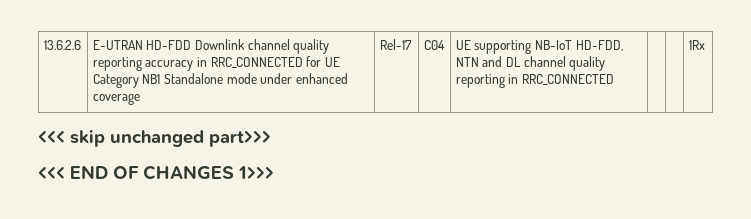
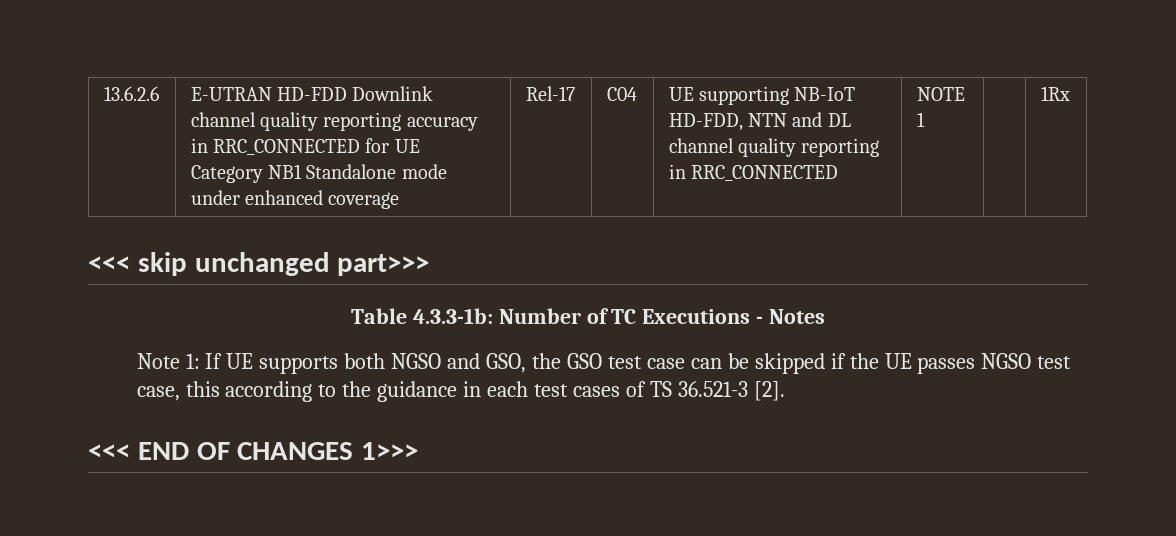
(615, 79) none -> [916,87,965,101] [916,112,925,127] NOTE 1
(271, 138) none -> [350,308,826,324] [136,353,1072,374] [136,381,785,402] // Table 4.3.3-1b: Number of TC Executions - Notes // Note 1: If UE supports both NGSO and GSO, the GSO test case can be skipped if the UE passes NGSO test case, this according to the guidance in each test cases of TS 36.521-3 [2].

